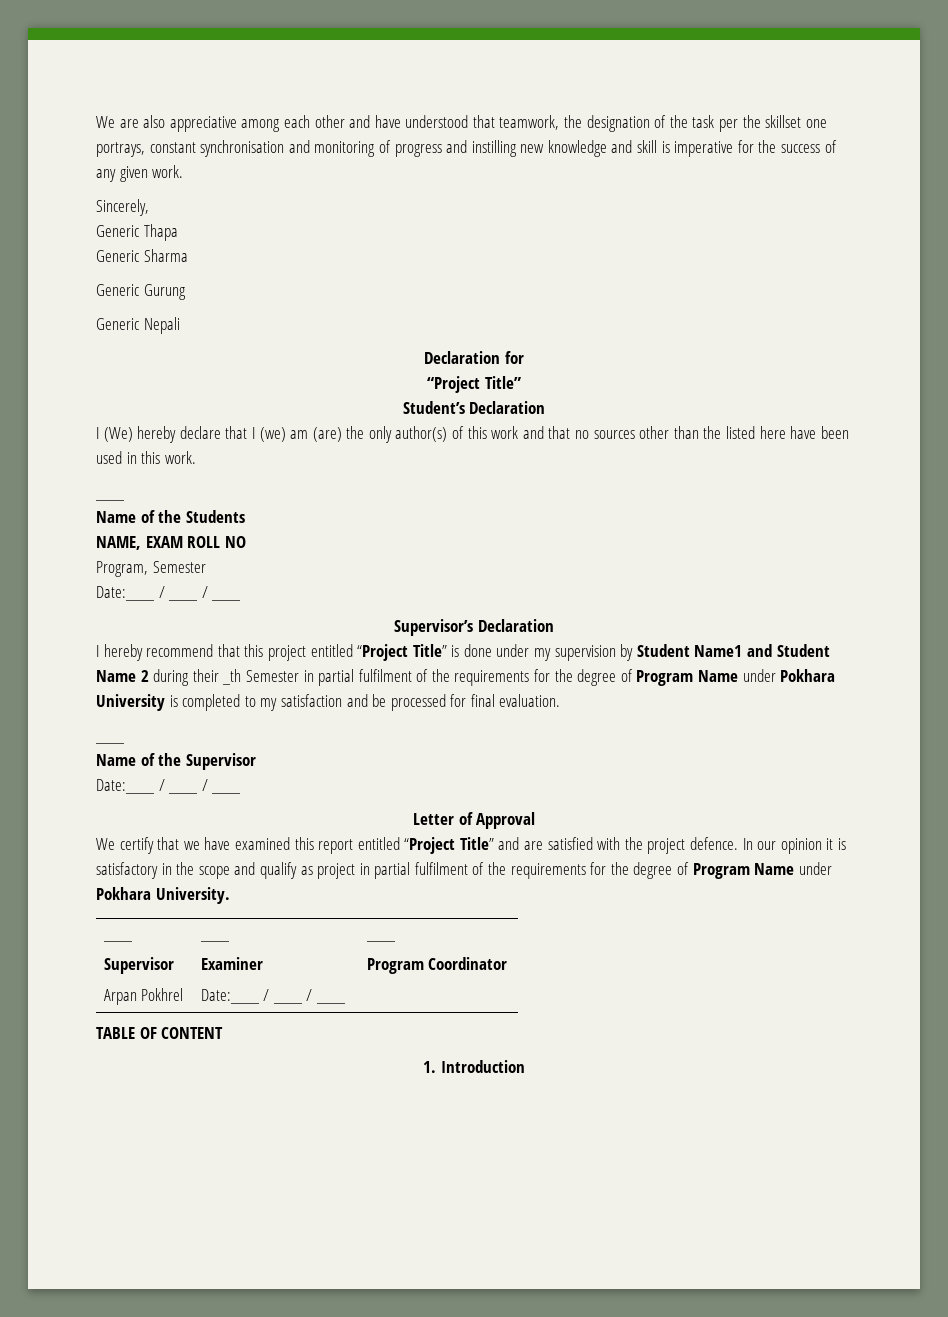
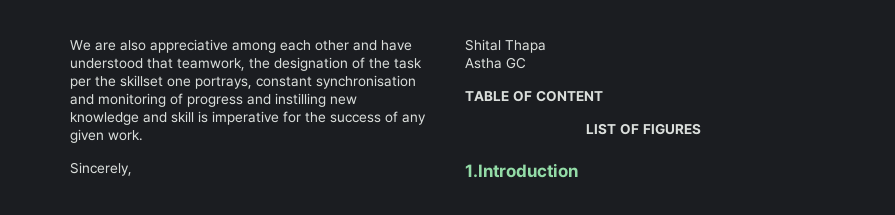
[96,225,139,237] Generic -> [465,39,501,51] Shital
[96,249,188,262] [96,284,186,300] [96,317,180,334] [424,351,524,364] [427,376,521,393] [402,401,546,414] [96,426,849,443] [96,451,196,464] [95,498,125,501] [96,510,245,523] [96,536,246,550] [96,561,206,577] [96,586,165,601] [168,598,199,601] [201,586,208,598] [211,598,242,601] [394,619,554,636] [96,644,830,661] [96,669,836,686] [96,694,561,711] [95,741,125,744] [96,753,256,770] [96,779,165,794] [168,791,199,794] [201,779,208,791] [211,791,242,794] [412,812,536,829] [96,837,846,854] [96,862,832,879] [96,887,230,904] [102,939,133,942] [103,957,174,974] [103,988,184,1005] [199,939,230,942] [200,957,263,970] [200,989,270,1004] [272,1001,303,1004] [306,989,313,1001] [315,1001,346,1004] [365,939,396,942] [366,957,508,974] Generic Sharma // Generic Gurung // Generic Nepali // Declaration for // “Project Title” // Student’s Declaration // I (We) hereby declare that I (we) am (are) the only author(s) of this work and that no sources other than the listed here have been used in this work. // ____ // Name of the Students // NAME, EXAM ROLL NO // Program, Semester // Date:____ / ____ / ____ // Supervisor’s Declaration // I hereby recommend that this project entitled “Project Title” is done under my supervision by Student Name1 and Student Name 2 during their _th Semester in partial fulfilment of the requirements for the degree of Program Name under Pokhara University is completed to my satisfaction and be processed for final evaluation. // ____ // Name of the Supervisor // Date:____ / ____ / ____ // Letter of Approval // We certify that we have examined this report entitled “Project Title” and are satisfied with the project defence. In our opinion it is satisfactory in the scope and qualify as project in partial fulfilment of the requirements for the degree of Program Name under Pokhara University. // ____ // Supervisor // Arpan Pokhrel | ____ // Examiner // Date:____ / ____ / ____ | ____ // Program Coordinator -> [465,57,526,69] Astha GC
[423,1060,525,1073] 1. Introduction -> [585,123,701,135] [465,163,578,178] LIST OF FIGURES // 1.Introduction

